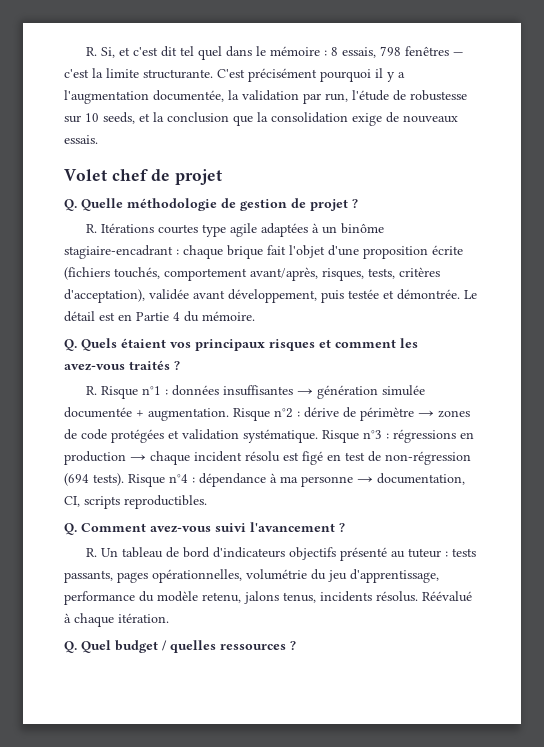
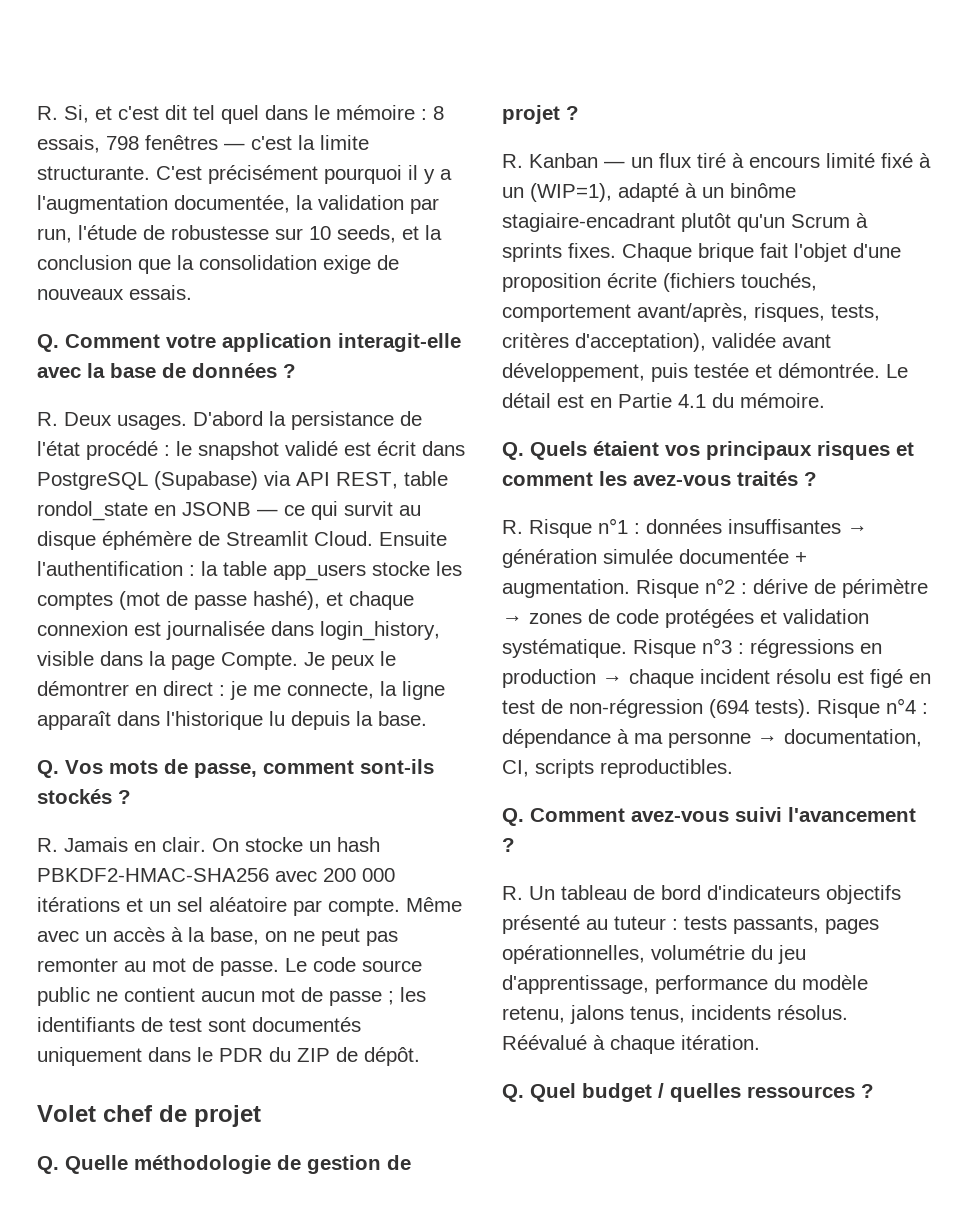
(98, 139) none -> [37,333,461,352] [37,363,296,378] [37,411,422,430] [37,441,465,460] [37,471,448,490] [37,501,421,521] [37,531,447,550] [37,561,462,581] [37,591,414,610] [37,621,440,641] [37,651,396,670] [37,681,445,700] [37,711,427,730] [37,759,434,778] [37,789,131,804] [37,837,380,852] [37,868,395,882] [37,897,462,916] [37,927,398,946] [37,957,422,976] [37,987,426,1006] [37,1017,361,1032] [37,1047,420,1066] // Q. Comment votre application interagit-elle avec la base de données ? // R. Deux usages. D'abord la persistance de l'état procédé : le snapshot validé est écrit dans PostgreSQL (Supabase) via API REST, table rondol_state en JSONB — ce qui survit au disque éphémère de Streamlit Cloud. Ensuite l'authentification : la table app_users stocke les comptes (mot de passe hashé), et chaque connexion est journalisée dans login_history, visible dans la page Compte. Je peux le démontrer en direct : je me connecte, la ligne apparaît dans l'historique lu depuis la base. // Q. Vos mots de passe, comment sont-ils stockés ? // R. Jamais en clair. On stocke un hash PBKDF2-HMAC-SHA256 avec 200 000 itérations et un sel aléatoire par compte. Même avec un accès à la base, on ne peut pas remonter au mot de passe. Le code source public ne contient aucun mot de passe ; les identifiants de test sont documentés uniquement dans le PDR du ZIP de dépôt.
[101,223,385,237] [64,245,223,259] Itérations courtes type agile adaptées à un binôme stagiaire-encadrant : chaque -> [529,153,931,168] [502,183,796,202] [502,213,868,232] [502,243,692,262] Kanban — un flux tiré à encours limité fixé à un (WIP=1), adapté à un binôme stagiaire-encadrant plutôt qu'un Scrum à sprints fixes. Chaque
[173,312,180,321] 4 -> [678,394,706,408] 4.1

